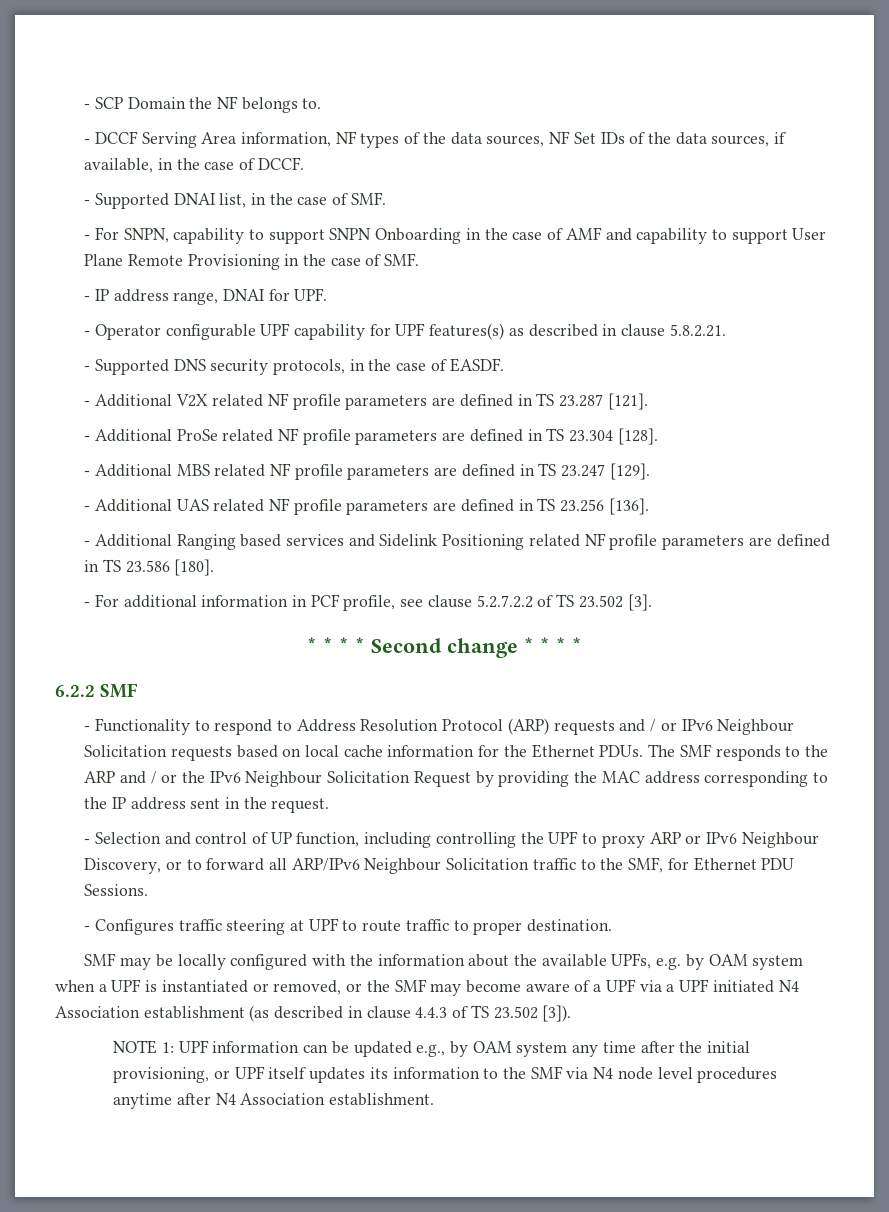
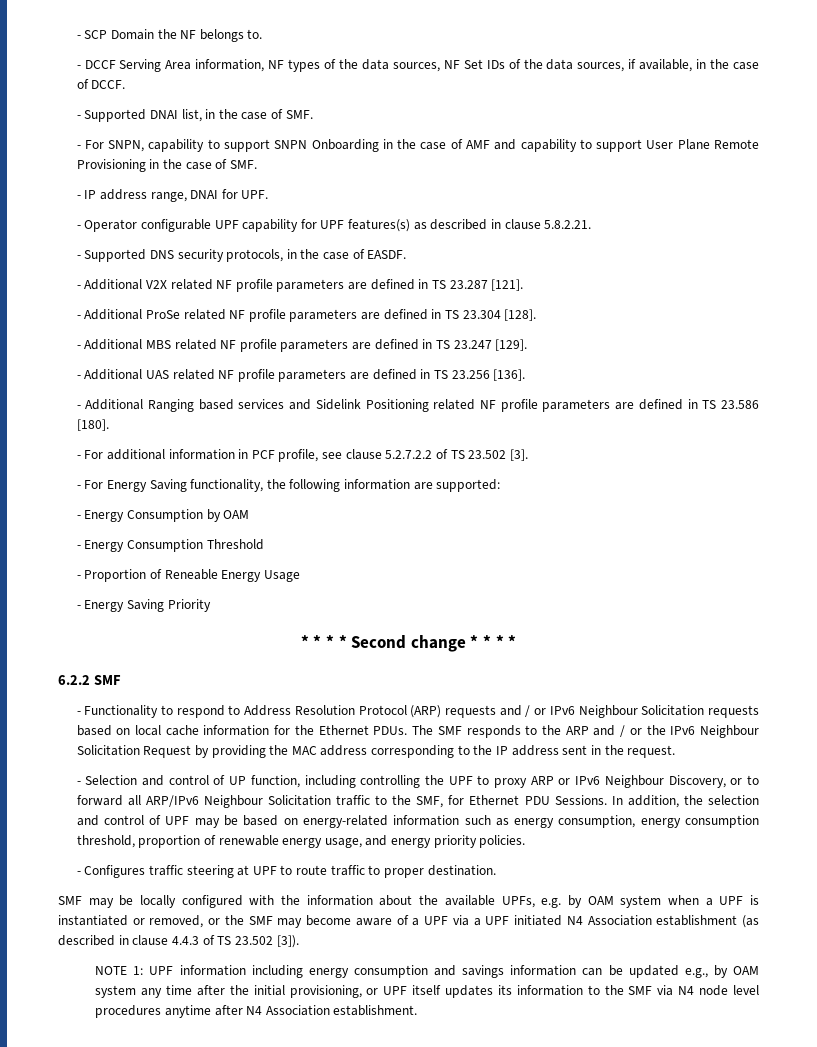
(652, 602) none -> [76,479,501,492] [76,509,250,522] [76,539,264,552] [76,569,300,582] [76,599,211,612] // - For Energy Saving functionality, the following information are supported: // - Energy Consumption by OAM // - Energy Consumption Threshold // - Proportion of Reneable Energy Usage // - Energy Saving Priority
(149, 890) none -> [611,795,759,808] [76,815,759,828] [76,835,526,848] In addition, the selection and control of UPF may be based on energy-related information such as energy consumption, energy consumption threshold, proportion of renewable energy usage, and energy priority policies.
(300, 1047) none -> [251,965,577,978] including energy consumption and savings information

